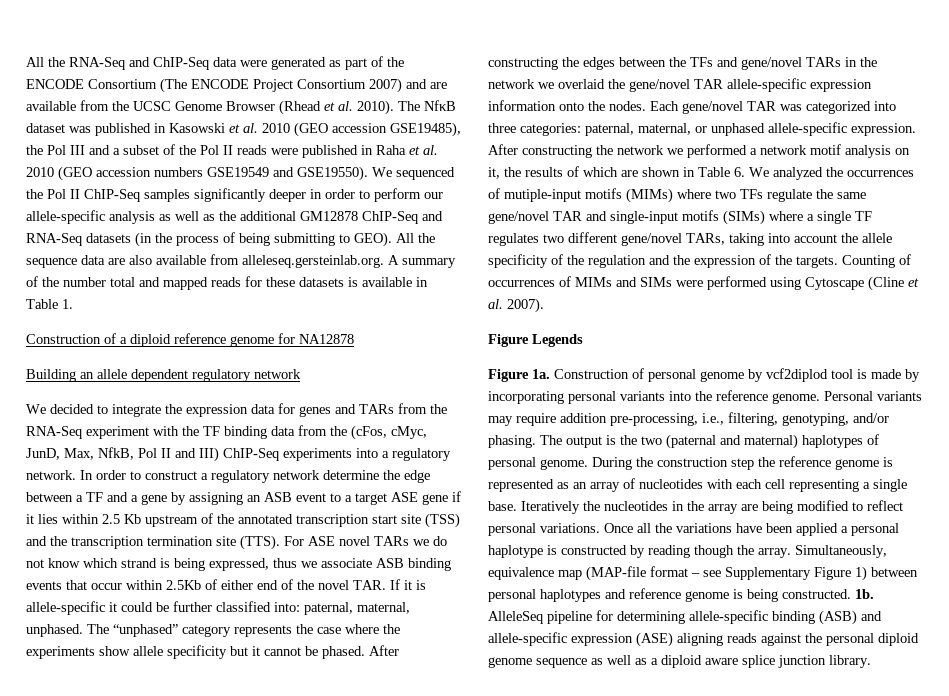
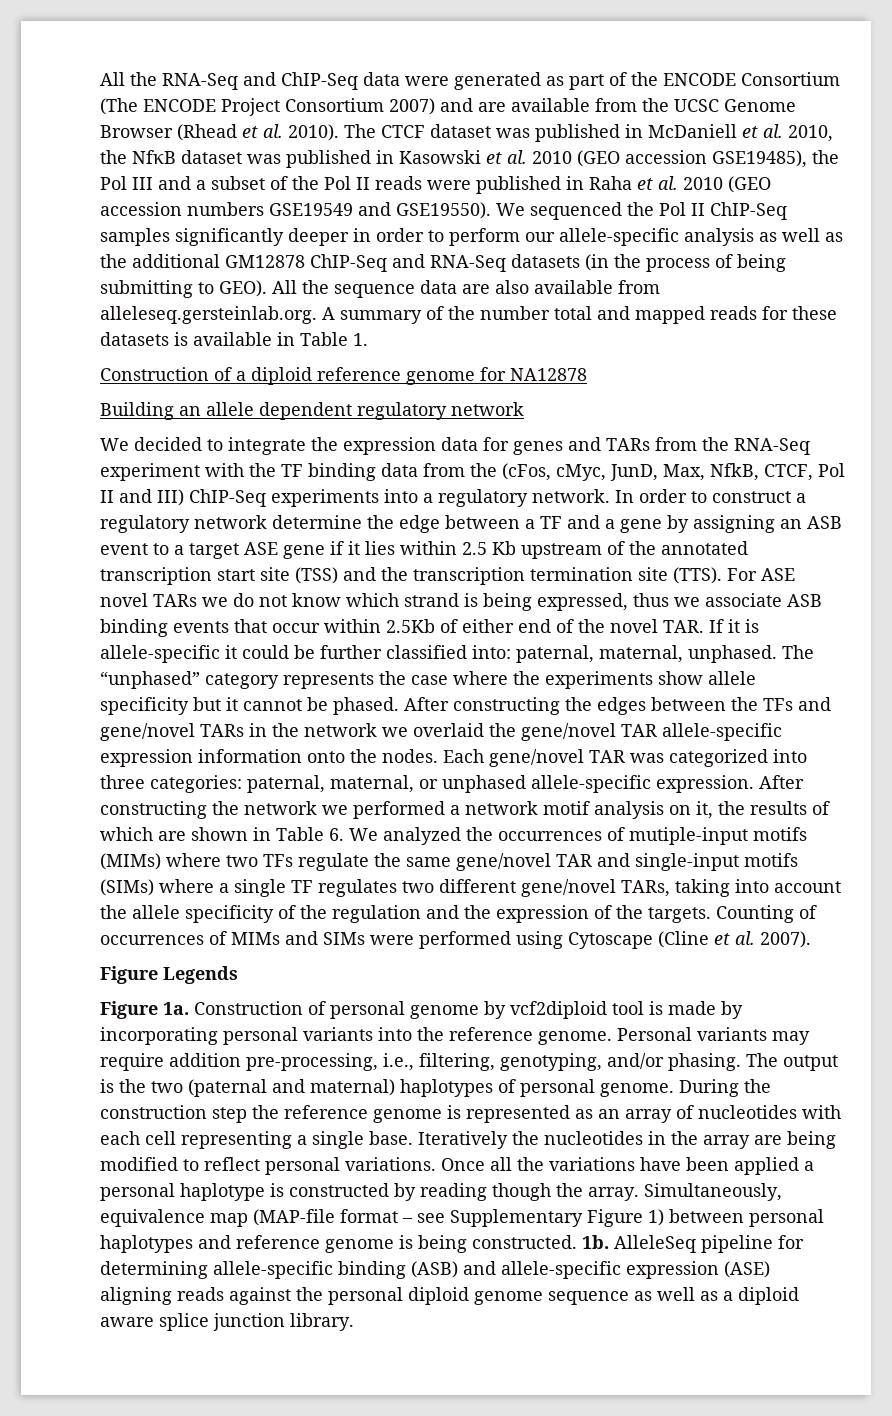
(420, 106) none -> [381,124,833,142] [100,150,127,164] CTCF dataset was published in McDaniell et al. 2010, the
(134, 453) none -> [764,464,813,481] CTCF,
[766,368,828,382] vcf2diplod -> [510,1001,607,1019] vcf2diploid

